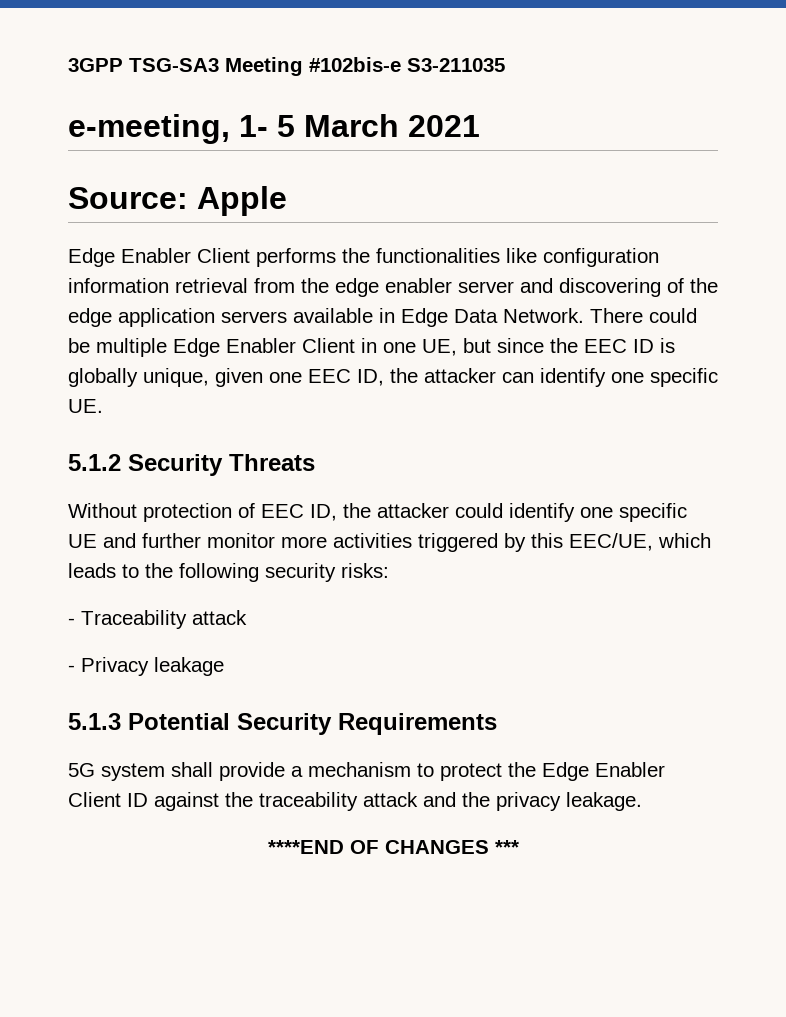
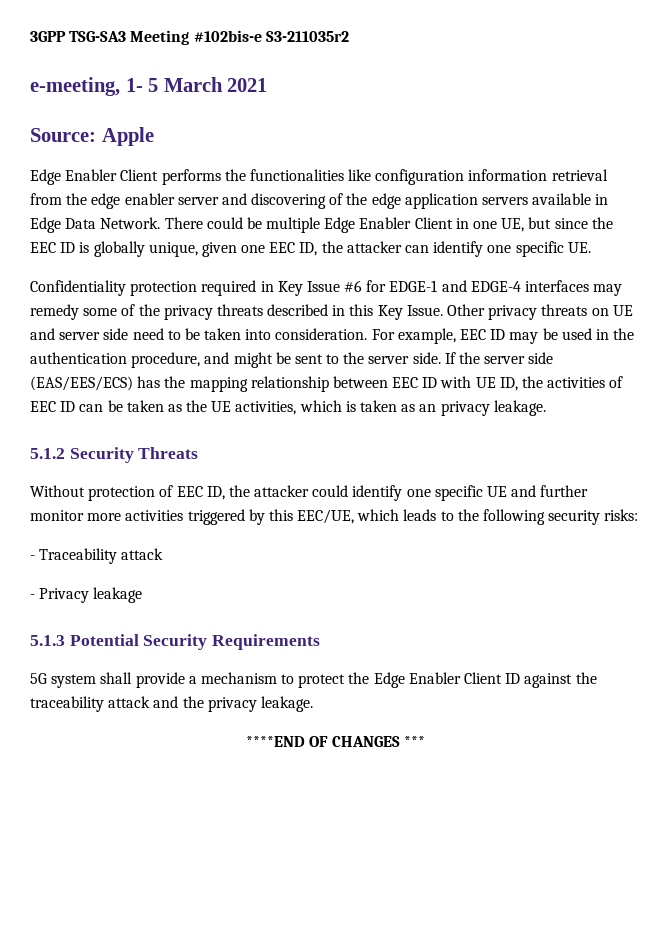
[407,58,505,72] S3-211035 -> [265,31,349,42] S3-211035r2
(103, 406) none -> [30,280,623,296] [30,304,633,320] [30,328,635,344] [30,352,554,368] [30,376,624,392] [30,400,546,416] // Confidentiality protection required in Key Issue #6 for EDGE-1 and EDGE-4 interfaces may remedy some of the privacy threats described in this Key Issue. Other privacy threats on UE and server side need to be taken into consideration. For example, EEC ID may be used in the authentication procedure, and might be sent to the server side. If the server side (EAS/EES/ECS) has the mapping relationship between EEC ID with UE ID, the activities of EEC ID can be taken as the UE activities, which is taken as an privacy leakage.

